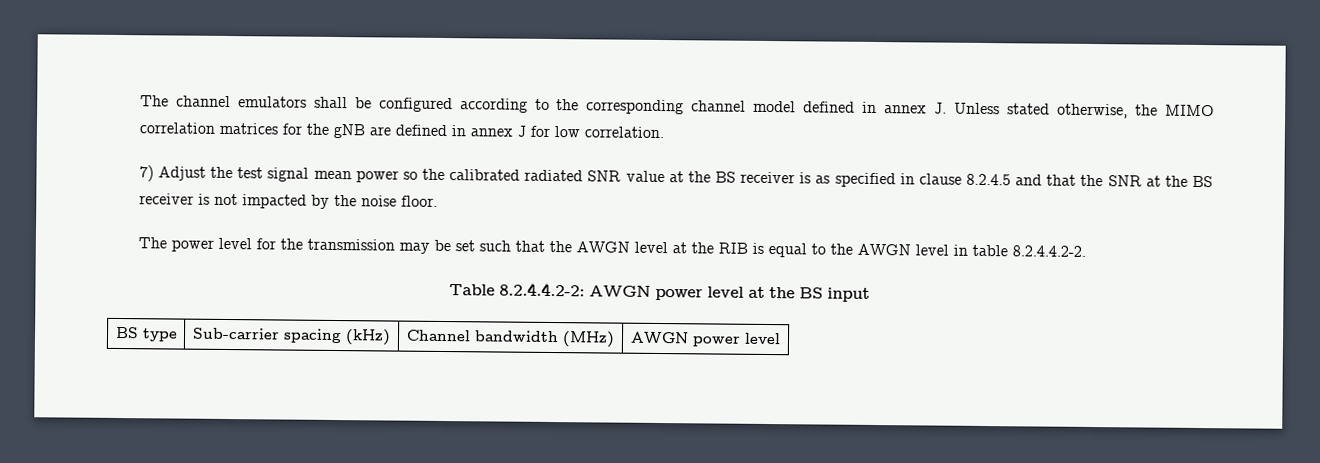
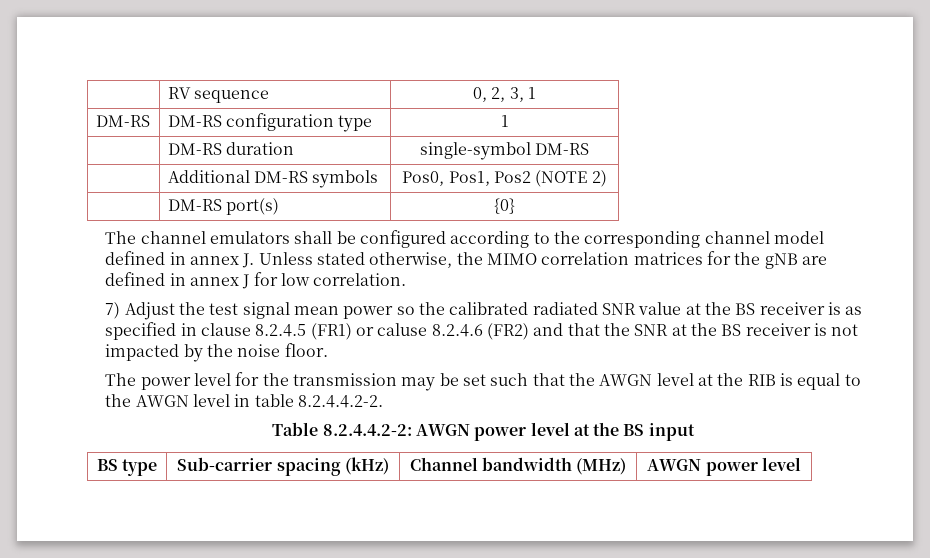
(139, 101) none -> [167,87,269,103] [473,87,536,102] [95,115,150,127] [167,113,373,132] [500,115,509,127] [167,142,294,155] [419,142,590,160] [167,170,379,188] [402,170,607,187] [167,198,279,215] [494,198,515,214] | RV sequence | 0, 2, 3, 1 // DM-RS | DM-RS configuration type | 1 // | DM-RS duration | single-symbol DM-RS // | Additional DM-RS symbols | Pos0, Pos1, Pos2 (NOTE 2) // | DM-RS port(s) | {0} //
(1011, 179) none -> [310,323,530,340] (FR1) or caluse 8.2.4.6 (FR2)

